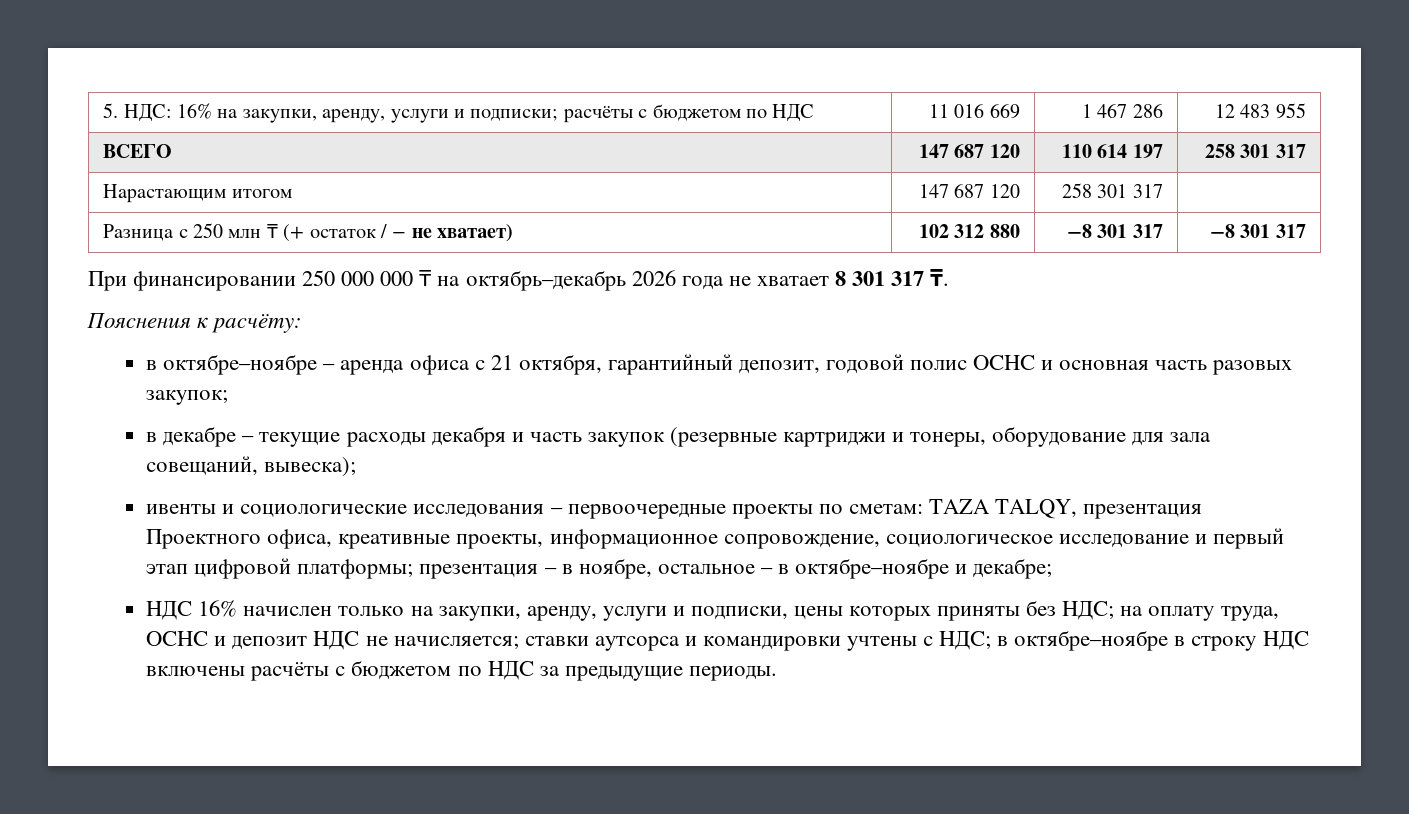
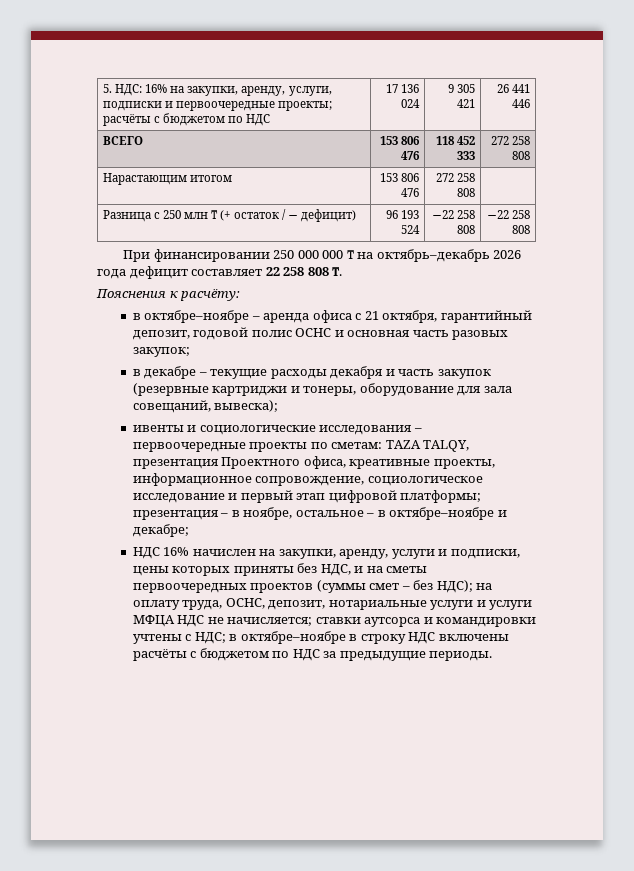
[390,109,559,123] услуги и подписки; -> [288,86,332,96] [102,101,333,111] услуги, подписки и первоочередные проекты;
[928,103,1020,119] [1081,103,1163,118] [1214,103,1306,119] [103,144,173,158] [918,144,1020,158] [1061,144,1163,158] [1204,144,1306,158] [103,184,292,203] [918,183,1020,198] [1061,183,1163,198] 11 016 669 | 1 467 286 | 12 483 955 // ВСЕГО | 147 687 120 | 110 614 197 | 258 301 317 // Нарастающим итогом | 147 687 120 | 258 301 317 -> [385,84,420,93] [401,99,421,108] [447,84,476,93] [457,99,476,108] [496,84,531,93] [512,99,531,108] [102,136,143,145] [379,136,421,145] [401,151,421,160] [435,136,476,145] [457,151,476,160] [490,136,531,145] [512,151,531,160] [102,173,233,185] [379,173,420,182] [401,188,420,197] [435,173,476,182] [457,188,476,197] 17 136 024 | 9 305 421 | 26 441 446 // ВСЕГО | 153 806 476 | 118 452 333 | 272 258 808 // Нарастающим итогом | 153 806 476 | 272 258 808
[411,224,514,242] [918,224,1020,238] [1066,224,1163,238] [1209,224,1306,238] не хватает) | 102 312 880 | −8 301 317 | −8 301 317 -> [300,209,356,222] [385,210,420,219] [401,225,421,234] [431,210,476,219] [457,225,476,234] [486,210,531,219] [512,225,531,234] дефицит) | 96 193 524 | −22 258 808 | −22 258 808
[728,271,925,286] не хватает 8 301 317 -> [129,266,329,279] дефицит составляет 22 258 808
[338,606,405,616] только -> (256, 552) none
[1062,601,1279,621] [146,631,308,650] НДС; на оплату труда, ОСНС и депозит -> [320,564,428,576] [132,580,493,593] [132,598,533,610] [132,615,175,627] НДС, и на сметы первоочередных проектов (суммы смет – без НДС); на оплату труда, ОСНС, депозит, нотариальные услуги и услуги МФЦА

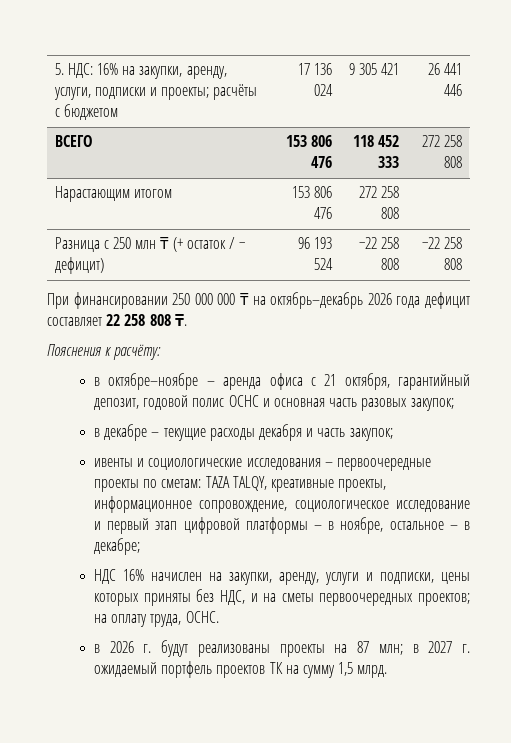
[176,101,276,111] первоочередные -> (157, 91) none
[228,114,271,126] по НДС -> (118, 112) none
[437,369,491,379] [132,383,512,396] [132,400,279,413] закупок (резервные картриджи и тонеры, оборудование для зала совещаний, вывеска); -> [349,428,393,441] закупок;
[132,456,346,469] презентация Проектного офиса, -> (267, 483) none
[400,490,482,503] [132,510,219,520] платформы; презентация -> [245,517,308,534] платформы
[389,507,507,520] октябре–ноябре и -> (470, 525) none
[250,580,493,593] [132,598,533,610] [132,615,537,627] [132,631,509,644] [132,648,493,661] проектов (суммы смет – без НДС); на оплату труда, ОСНС, депозит, нотариальные услуги и услуги МФЦА НДС не начисляется; ставки аутсорса и командировки учтены с НДС; в октябре–ноябре в строку НДС включены расчёты с бюджетом по НДС за предыдущие периоды. -> [418,593,470,606] [94,611,219,627] [94,640,470,657] [94,661,388,678] проектов; на оплату труда, ОСНС. // в 2026 г. будут реализованы проекты на 87 млн; в 2027 г. ожидаемый портфель проектов ТК на сумму 1,5 млрд.

